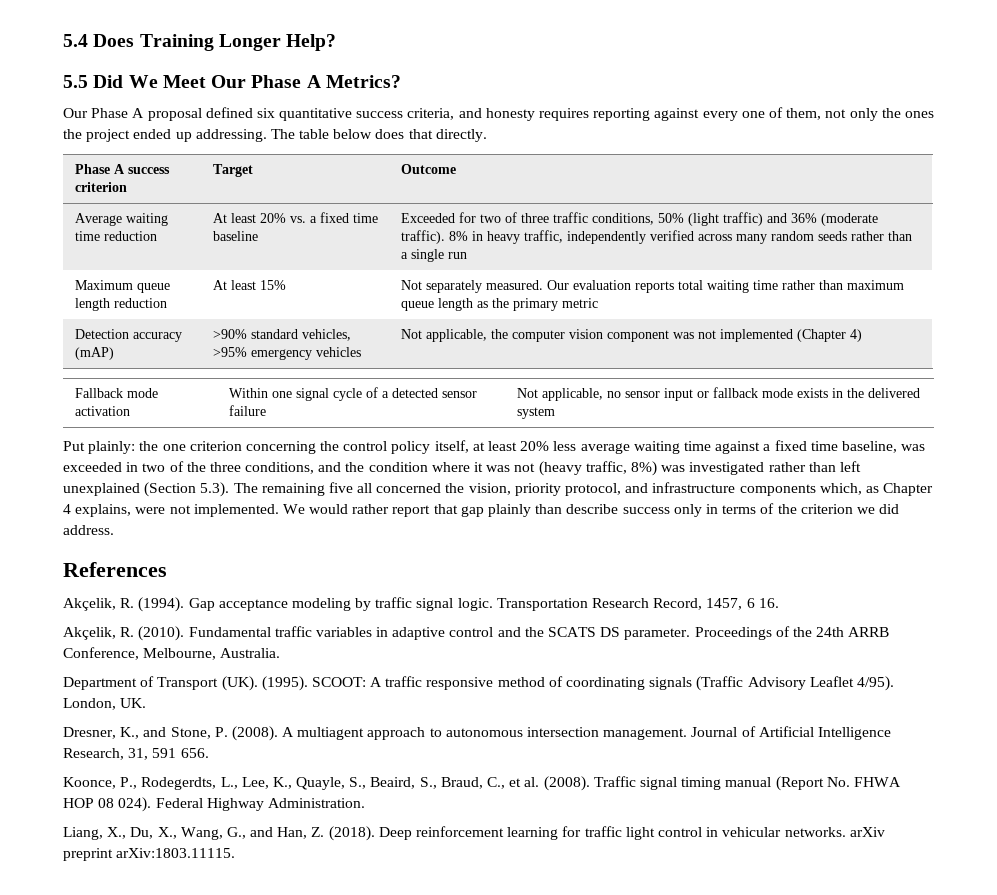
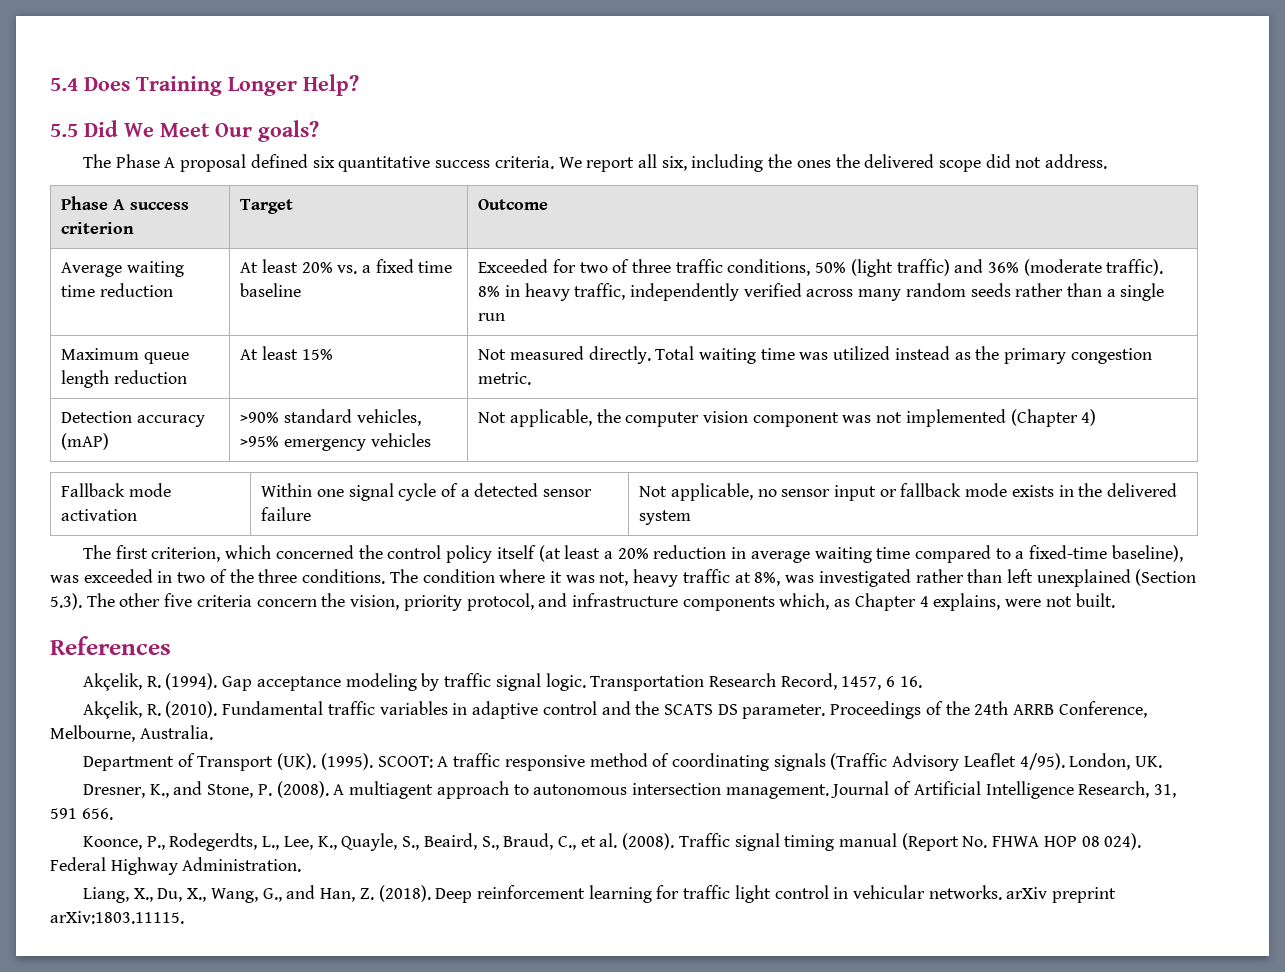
[251,75,401,88] [63,108,88,118] Phase A Metrics? // Our -> [258,120,319,142] [82,154,111,168] goals? // The
[407,107,934,121] [63,129,487,142] criteria, and honesty requires reporting against every one of them, not only the ones the project ended up addressing. The table below does that directly. -> [494,154,1108,172] criteria. We report all six, including the ones the delivered scope did not address.
[425,280,904,293] [400,298,473,311] separately measured. Our evaluation reports total waiting time rather than maximum queue length -> [509,346,950,364] measured directly. Total waiting time was utilized instead
[561,298,598,308] metric -> [1070,348,1152,364] [478,372,532,385] congestion metric.
[63,440,897,454] Put plainly: the one criterion concerning the control policy itself, at least 20% less average waiting time against a fixed time baseline, -> [82,545,1183,563] The first criterion, which concerned the control policy itself (at least a 20% reduction in average waiting time compared to a fixed-time baseline),
[245,462,365,474] conditions, and the -> [302,569,418,584] conditions. The
[514,461,657,476] not (heavy traffic, 8%) -> [599,569,781,587] not, heavy traffic at 8%,
[261,482,442,496] remaining five all concerned -> [119,593,317,607] other five criteria concern
[193,503,900,517] [63,525,114,535] implemented. We would rather report that gap plainly than describe success only in terms of the criterion we did address. -> [1075,593,1115,608] built.

